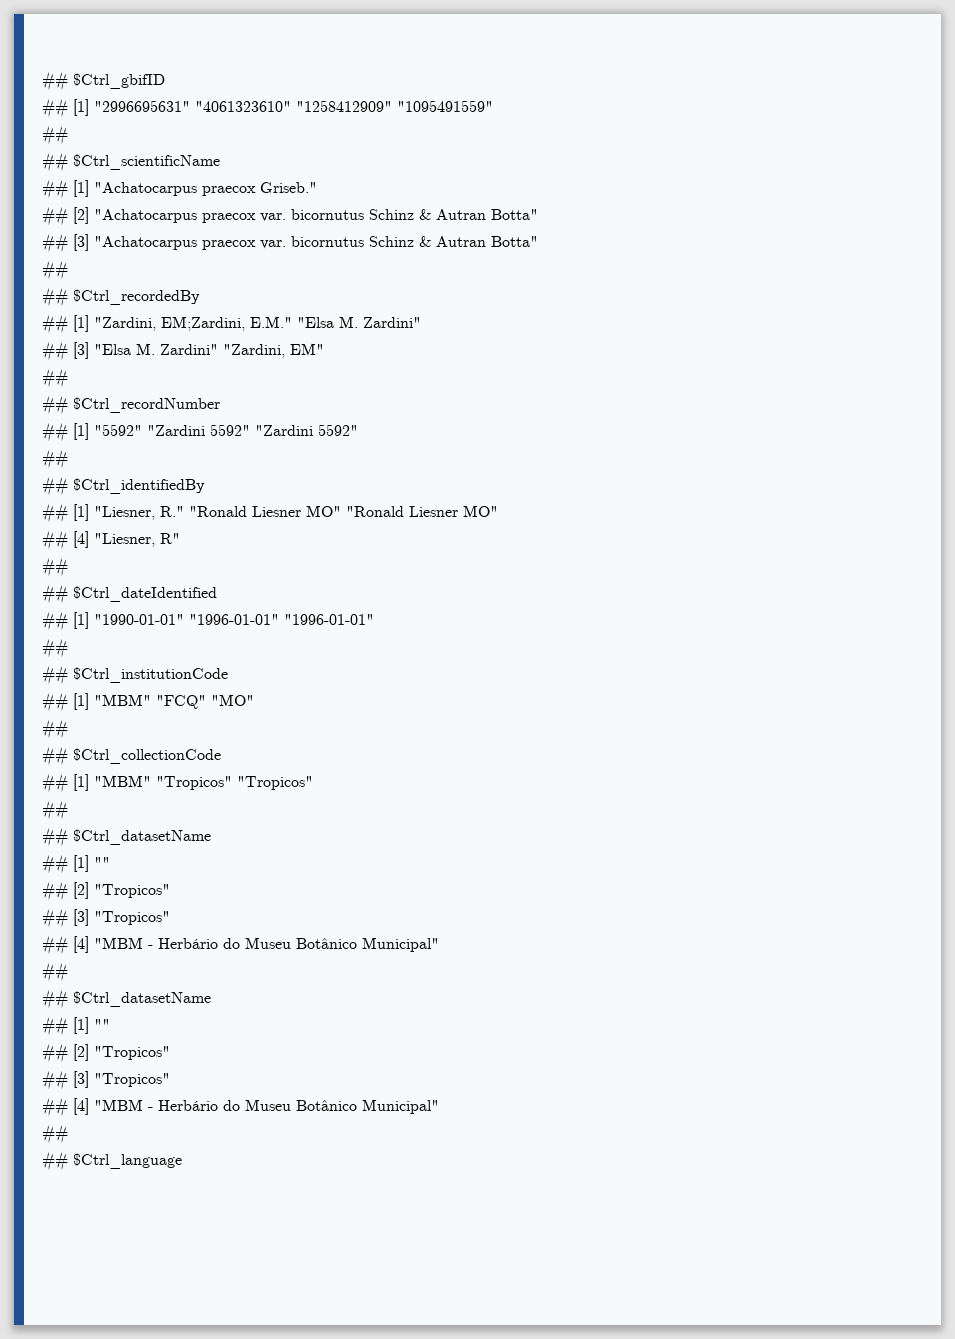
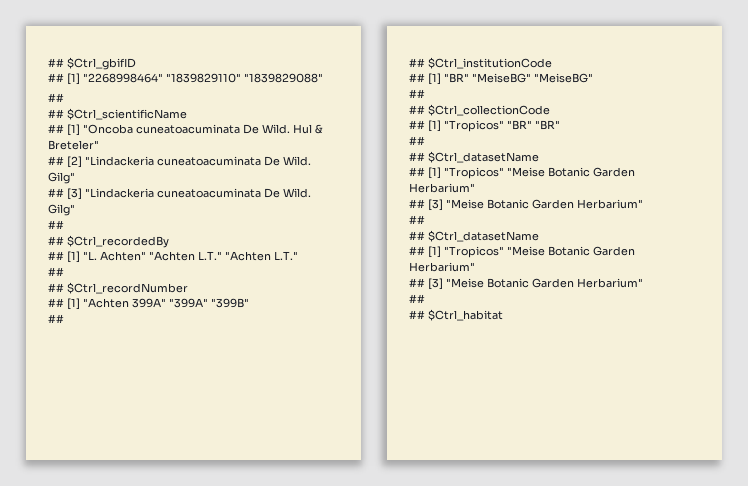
[94,100,493,112] "2996695631" "4061323610" "1258412909" "1095491559" -> [83,73,323,83] "2268998464" "1839829110" "1839829088"
[94,182,317,196] [42,206,538,226] [42,233,538,253] "Achatocarpus praecox Griseb." // ## [2] "Achatocarpus praecox var. bicornutus Schinz & Autran Botta" // ## [3] "Achatocarpus praecox var. bicornutus Schinz & Autran Botta" -> [83,124,323,134] [48,140,99,150] [48,156,311,168] [48,172,75,184] [48,188,311,200] [48,204,75,216] "Oncoba cuneatoacuminata De Wild. Hul & Breteler" // ## [2] "Lindackeria cuneatoacuminata De Wild. Gilg" // ## [3] "Lindackeria cuneatoacuminata De Wild. Gilg"
[94,316,421,331] [42,341,324,361] "Zardini, EM;Zardini, E.M." "Elsa M. Zardini" // ## [3] "Elsa M. Zardini" "Zardini, EM" -> [83,251,298,261] "L. Achten" "Achten L.T." "Achten L.T."
[94,424,358,436] [42,449,68,469] [42,476,205,496] [42,503,498,523] [42,530,180,550] [42,557,68,577] [42,584,217,604] [42,611,374,631] "5592" "Zardini 5592" "Zardini 5592" // ## // ## $Ctrl_identifiedBy // ## [1] "Liesner, R." "Ronald Liesner MO" "Ronald Liesner MO" // ## [4] "Liesner, R" // ## // ## $Ctrl_dateIdentified // ## [1] "1990-01-01" "1996-01-01" "1996-01-01" -> [83,298,249,308] "Achten 399A" "399A" "399B"
[94,694,254,709] "MBM" "FCQ" "MO" -> [444,73,593,83] "BR" "MeiseBG" "MeiseBG"
[94,775,313,790] [42,800,68,820] [42,827,211,847] [42,854,110,874] [42,881,170,901] [42,908,170,928] [42,935,439,955] [42,962,68,982] [42,989,211,1009] [42,1016,110,1036] [42,1043,170,1063] [42,1070,170,1090] [42,1097,439,1117] [42,1124,68,1144] [42,1151,182,1171] "MBM" "Tropicos" "Tropicos" // ## // ## $Ctrl_datasetName // ## [1] "" // ## [2] "Tropicos" // ## [3] "Tropicos" // ## [4] "MBM - Herbário do Museu Botânico Municipal" // ## // ## $Ctrl_datasetName // ## [1] "" // ## [2] "Tropicos" // ## [3] "Tropicos" // ## [4] "MBM - Herbário do Museu Botânico Municipal" // ## // ## $Ctrl_language -> [444,120,560,132] [409,136,425,145] [409,151,539,163] [409,167,635,179] [409,183,475,193] [409,199,643,211] [409,215,425,224] [409,230,539,242] [409,246,635,258] [409,262,475,272] [409,278,643,290] [409,294,425,303] [409,309,503,321] "Tropicos" "BR" "BR" // ## // ## $Ctrl_datasetName // ## [1] "Tropicos" "Meise Botanic Garden Herbarium" // ## [3] "Meise Botanic Garden Herbarium" // ## // ## $Ctrl_datasetName // ## [1] "Tropicos" "Meise Botanic Garden Herbarium" // ## [3] "Meise Botanic Garden Herbarium" // ## // ## $Ctrl_habitat

